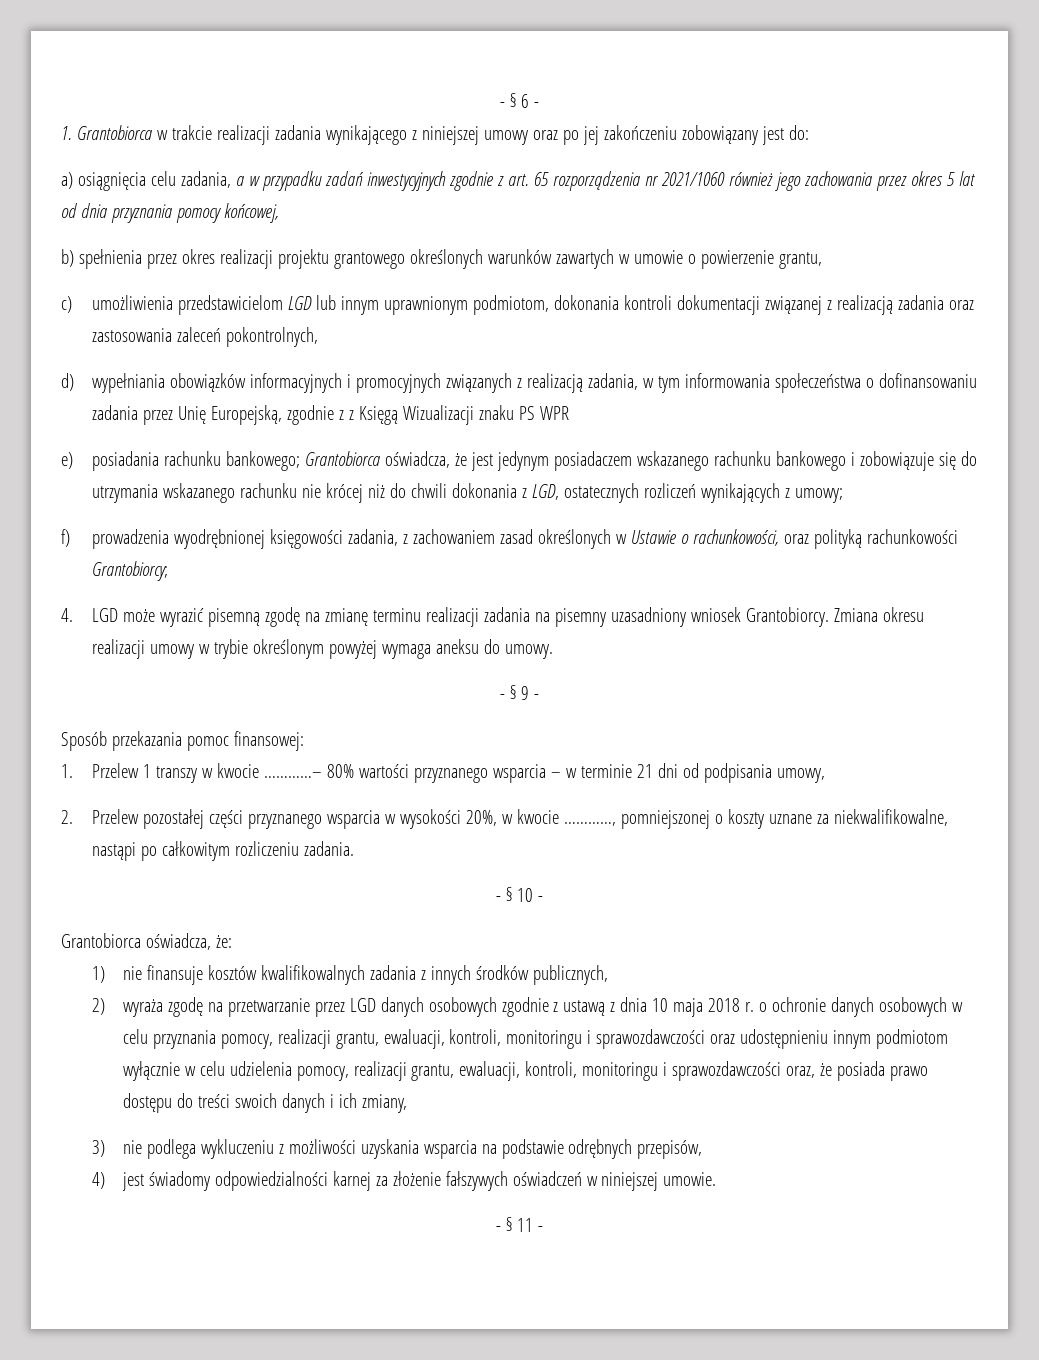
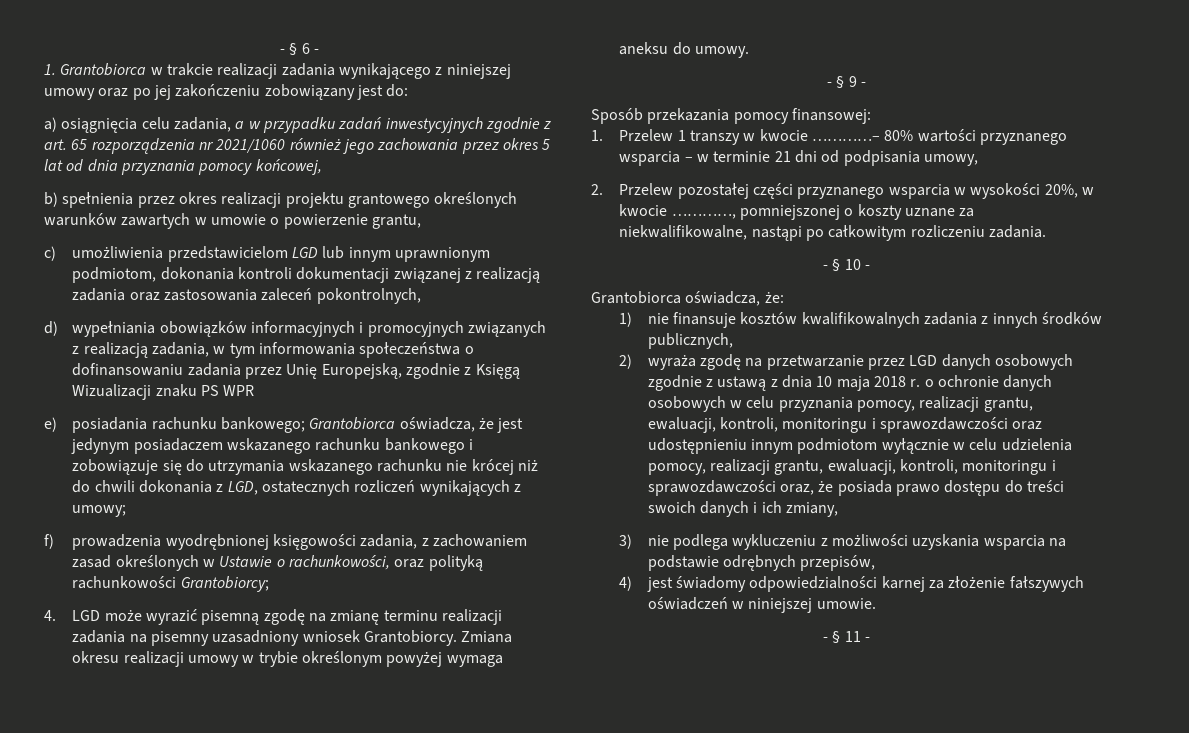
[348,410,354,420] z -> (472, 371) none
[186,736,229,751] pomoc -> [733,112,789,124] pomocy

